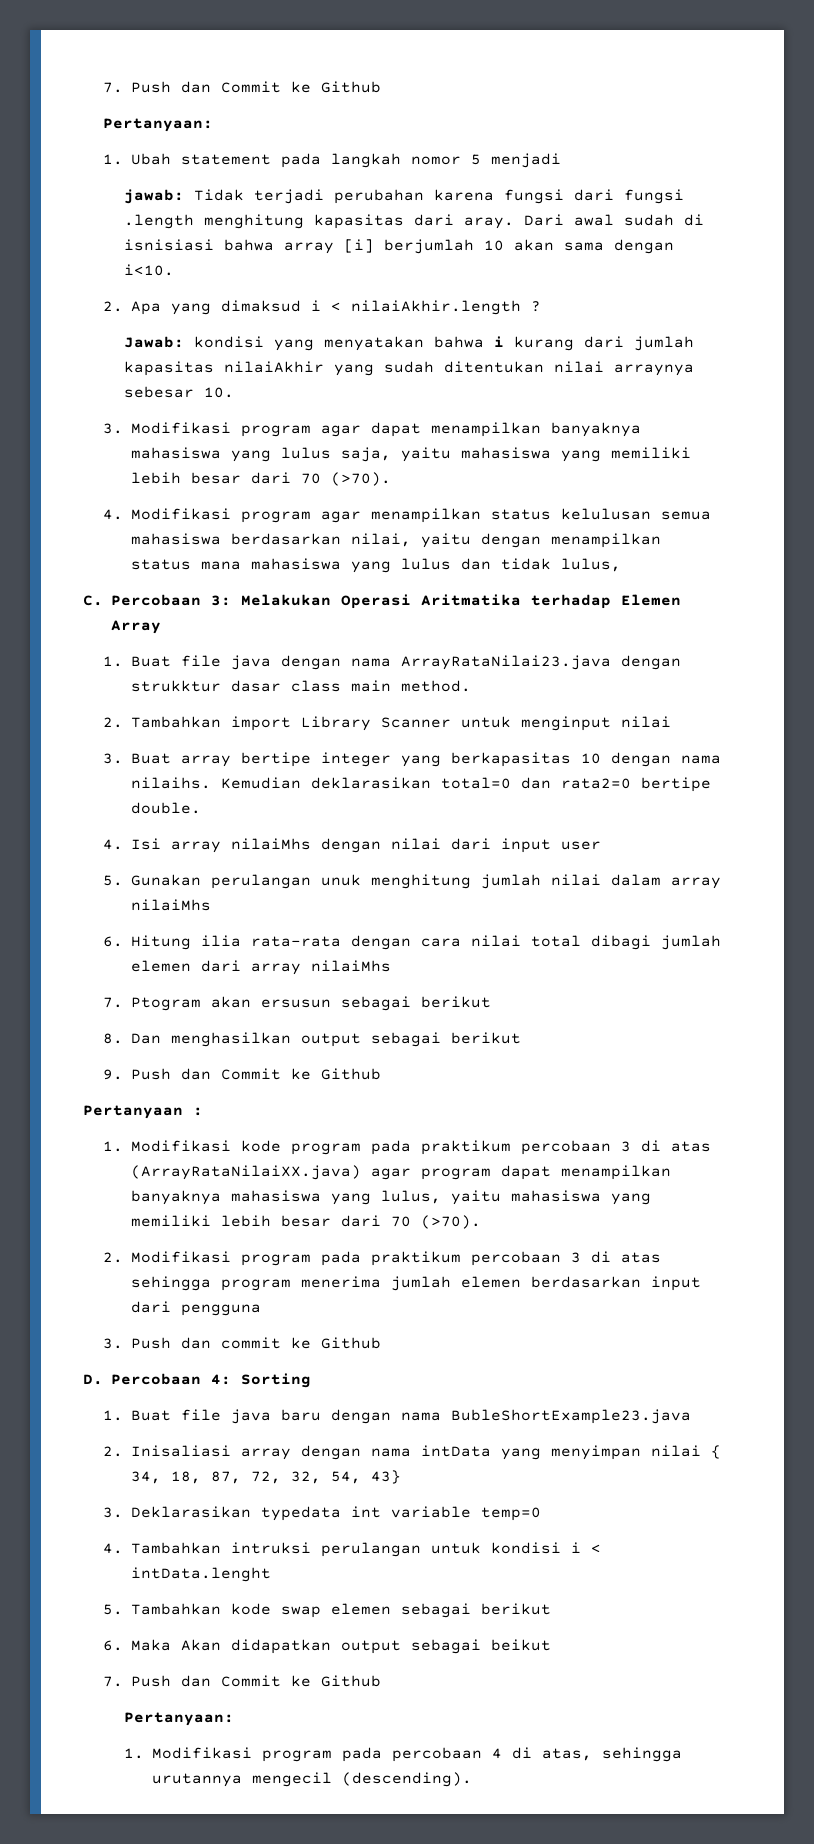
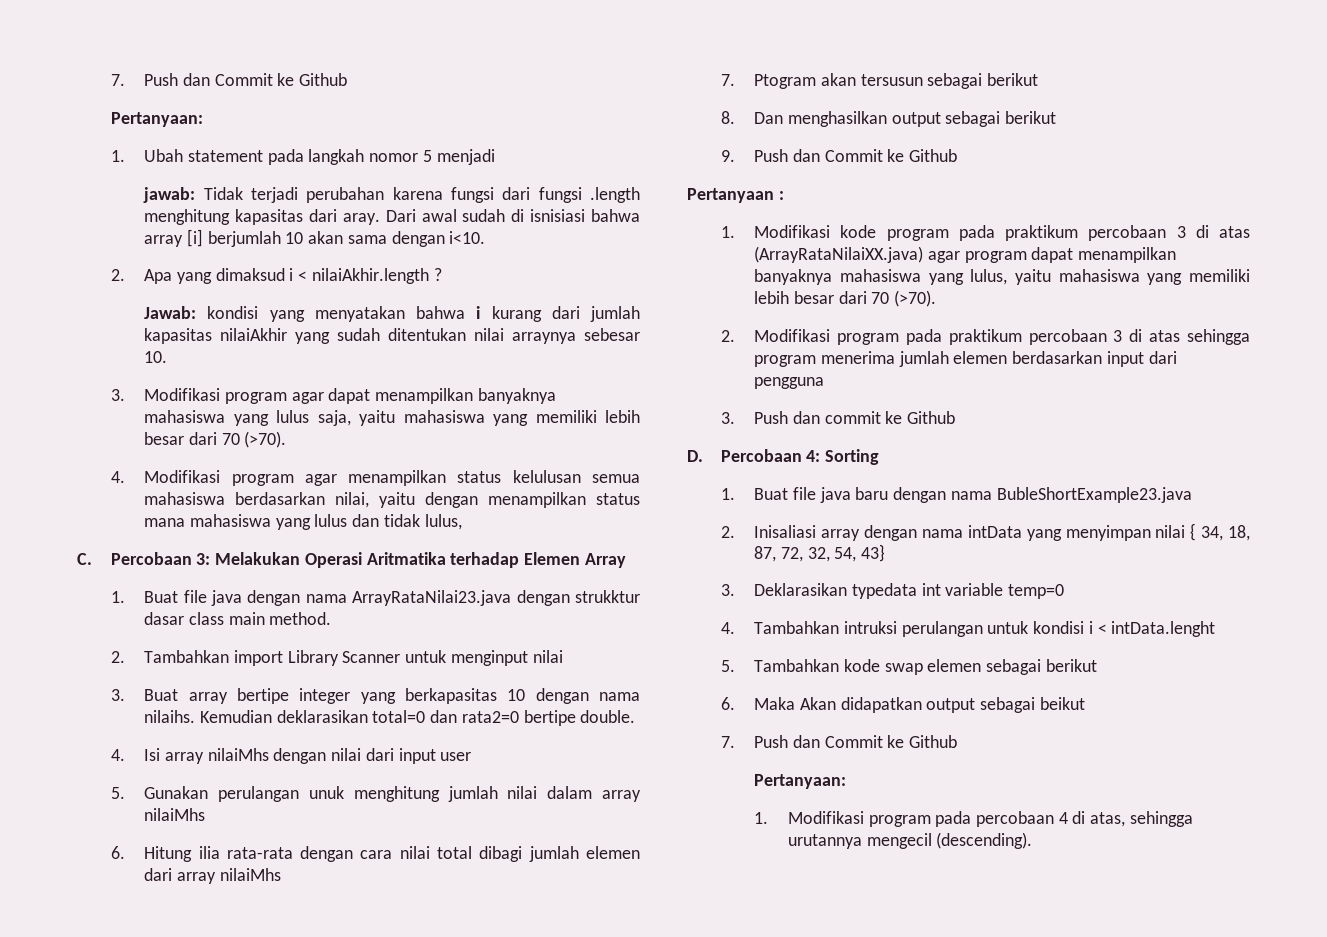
[261,999,332,1008] ersusun -> [860,74,923,86] tersusun

